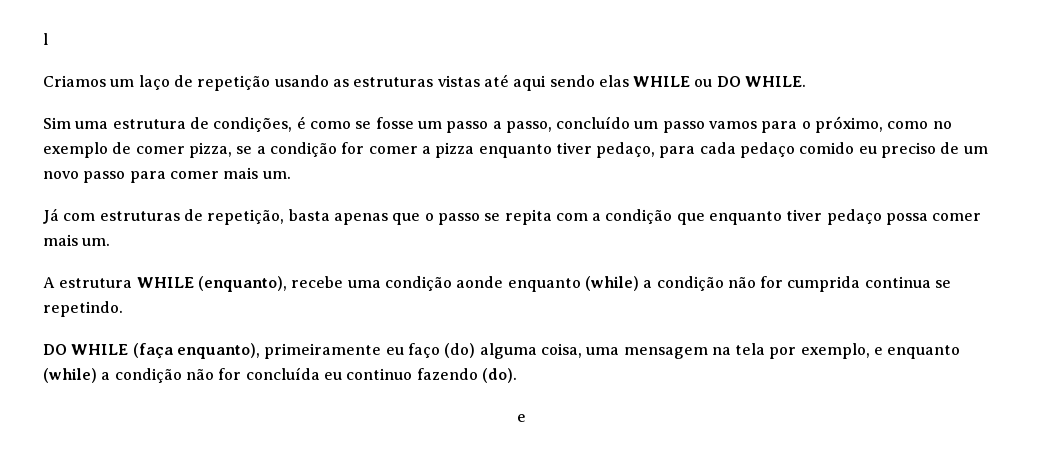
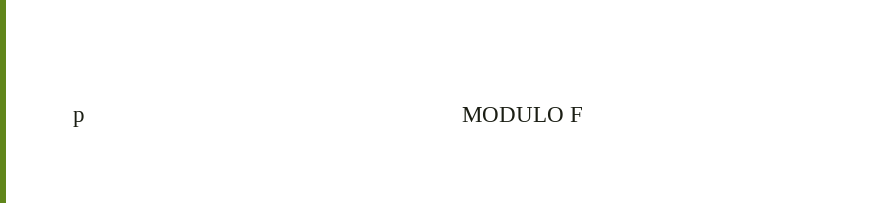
[43,33,48,45] [43,74,807,91] [43,116,952,133] [43,142,988,158] [43,167,291,183] [43,208,982,225] [43,234,111,246] [43,276,952,292] [43,301,123,317] [43,343,961,359] [43,367,517,383] [517,414,526,422] l // Criamos um laço de repetição usando as estruturas vistas até aqui sendo elas WHILE ou DO WHILE. // Sim uma estrutura de condições, é como se fosse um passo a passo, concluído um passo vamos para o próximo, como no exemplo de comer pizza, se a condição for comer a pizza enquanto tiver pedaço, para cada pedaço comido eu preciso de um novo passo para comer mais um. // Já com estruturas de repetição, basta apenas que o passo se repita com a condição que enquanto tiver pedaço possa comer mais um. // A estrutura WHILE (enquanto), recebe uma condição aonde enquanto (while) a condição não for cumprida continua se repetindo. // DO WHILE (faça enquanto), primeiramente eu faço (do) alguma coisa, uma mensagem na tela por exemplo, e enquanto (while) a condição não for concluída eu continuo fazendo (do). // e -> [73,111,85,127] [462,107,584,122] p // MODULO F

